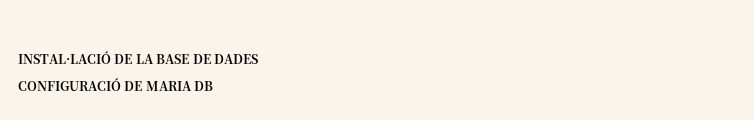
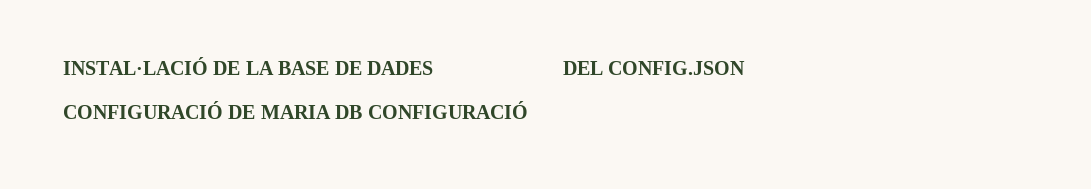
(214, 86) none -> [367,101,528,119] [563,61,746,75] CONFIGURACIÓ DEL CONFIG.JSON

